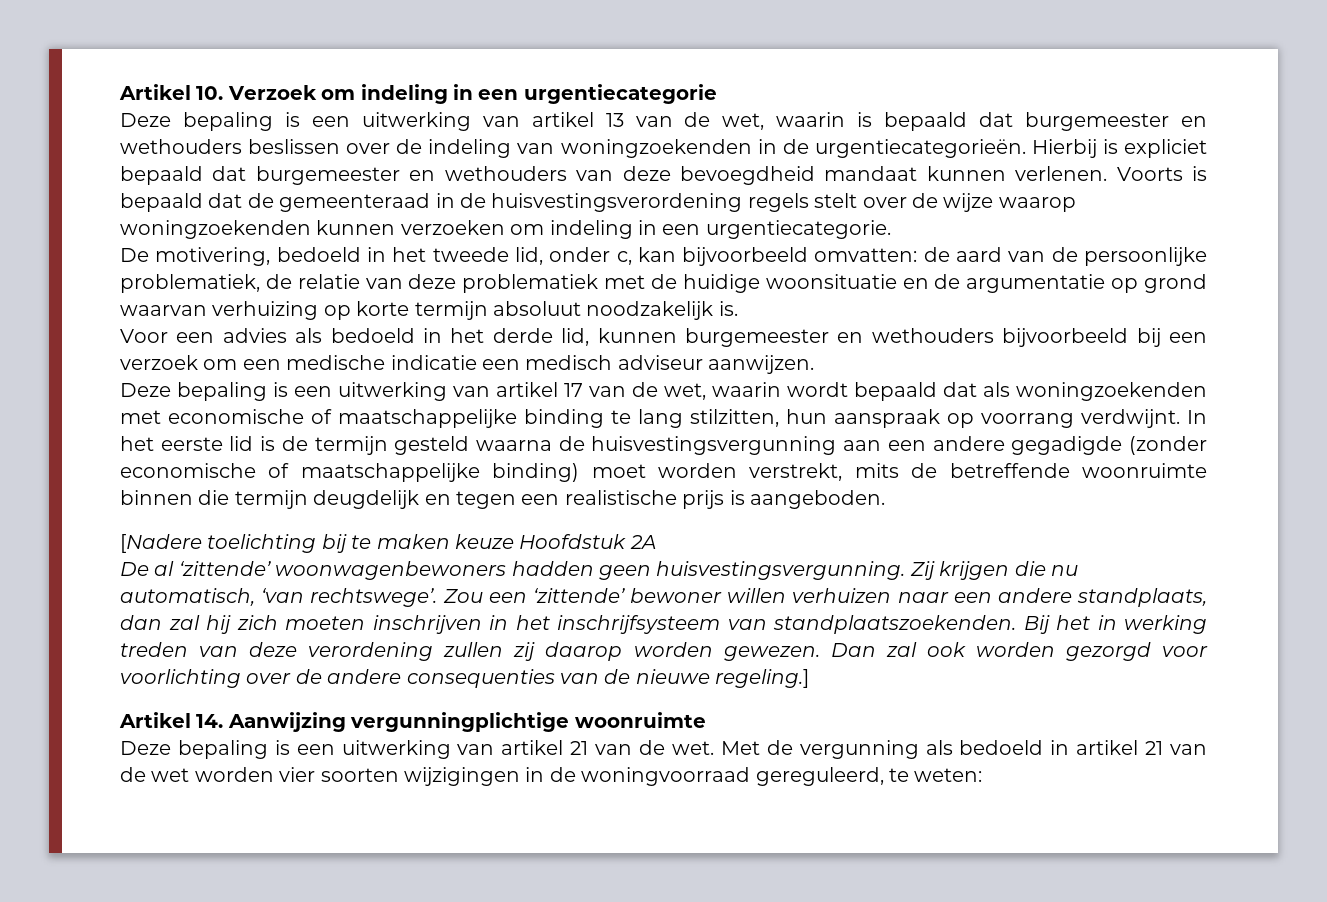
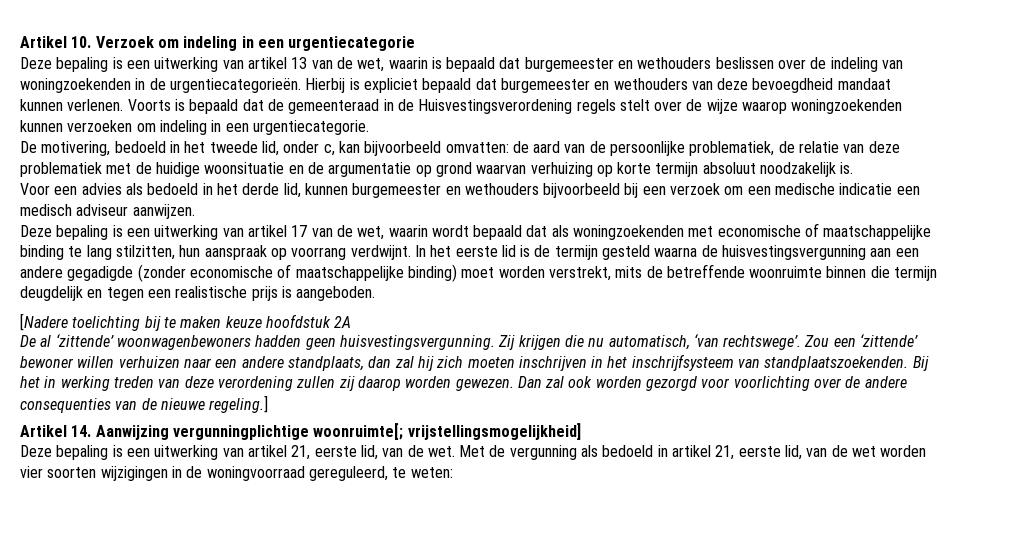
[491,193,743,212] huisvestingsverordening -> [418,99,573,114] Huisvestingsverordening
[519,534,627,549] Hoofdstuk -> [265,314,331,328] hoofdstuk
[574,712,706,728] [120,740,589,759] woonruimte // Deze bepaling is een uitwerking van artikel 21 -> [313,423,581,440] [20,445,378,460] woonruimte[; vrijstellingsmogelijkheid] // Deze bepaling is een uitwerking van artikel 21, eerste lid,
[1145,741,1164,755] 21 -> [715,445,803,460] 21, eerste lid,

